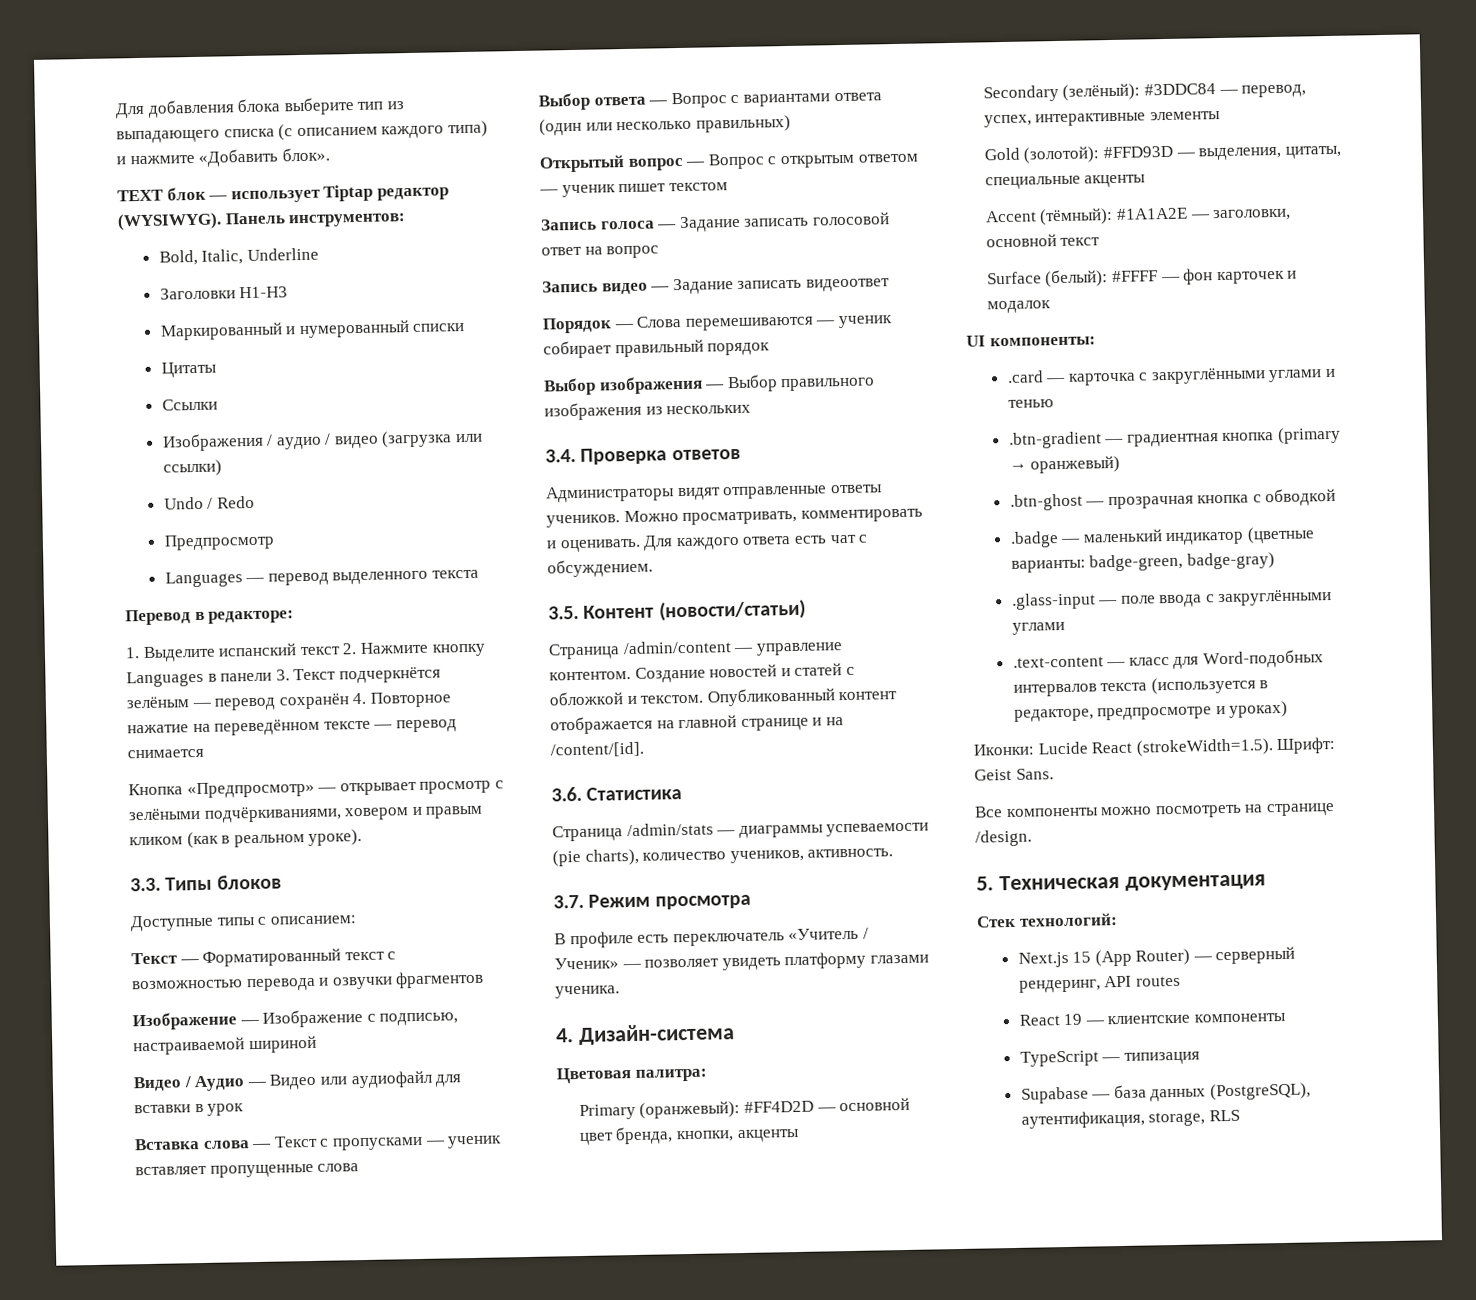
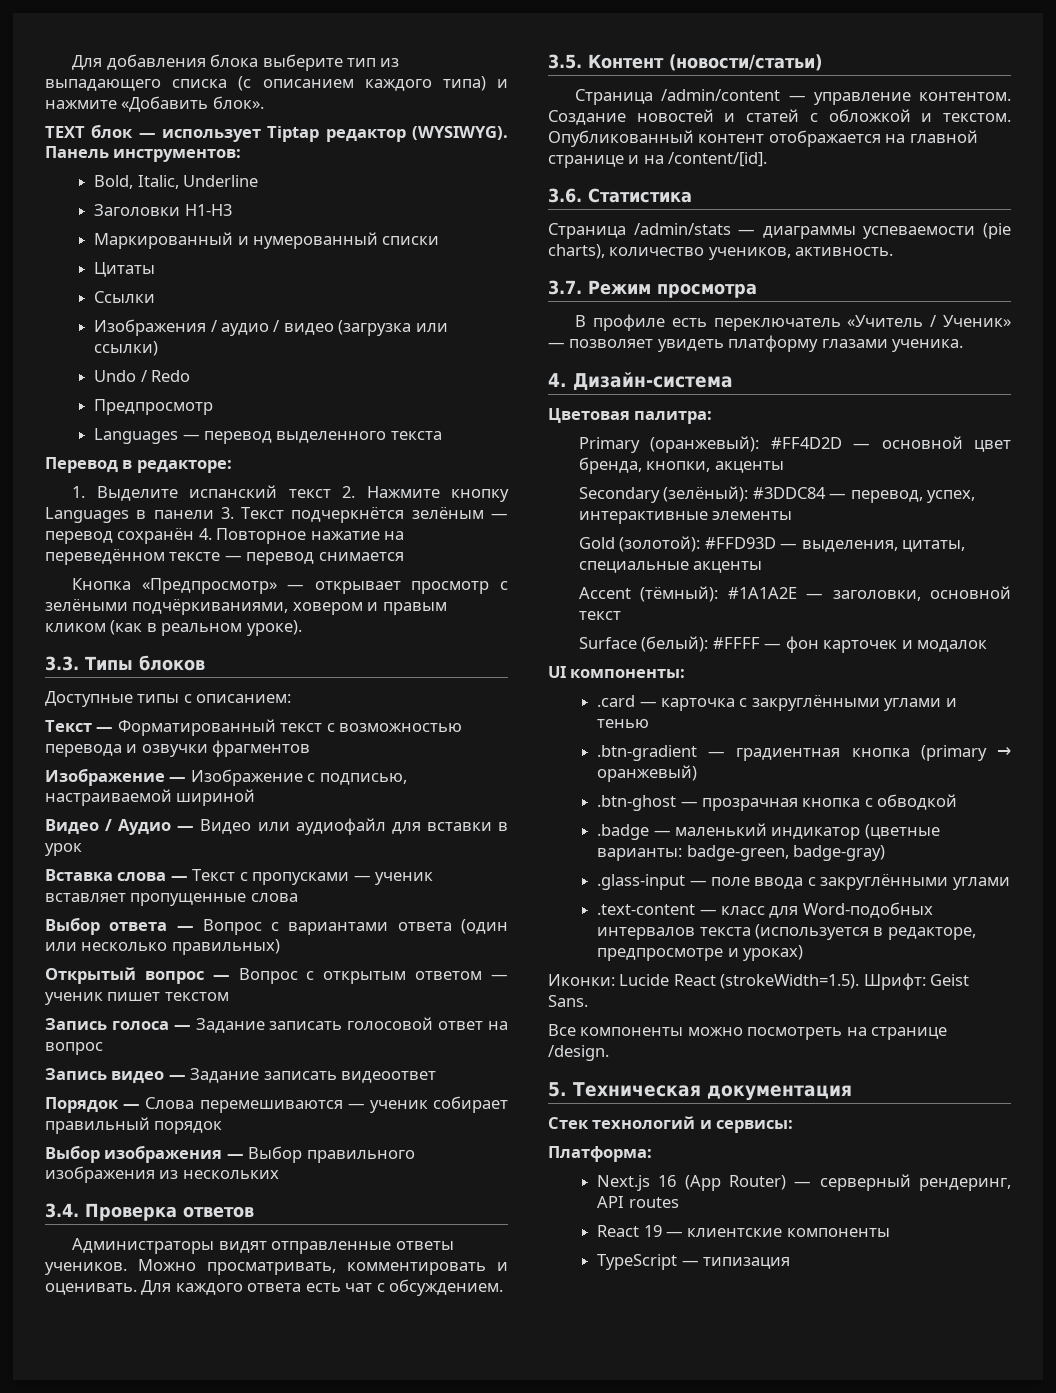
[1018,913,1118,927] технологий: -> [592,1116,794,1133] [548,1146,652,1162] технологий и сервисы: // Платформа:
[1072,951,1092,963] 15 -> [658,1175,677,1187] 16
[1020,1082,1311,1104] [1020,1109,1240,1129] // Supabase — база данных (PostgreSQL), аутентификация, storage, RLS -> (790, 1263) none

